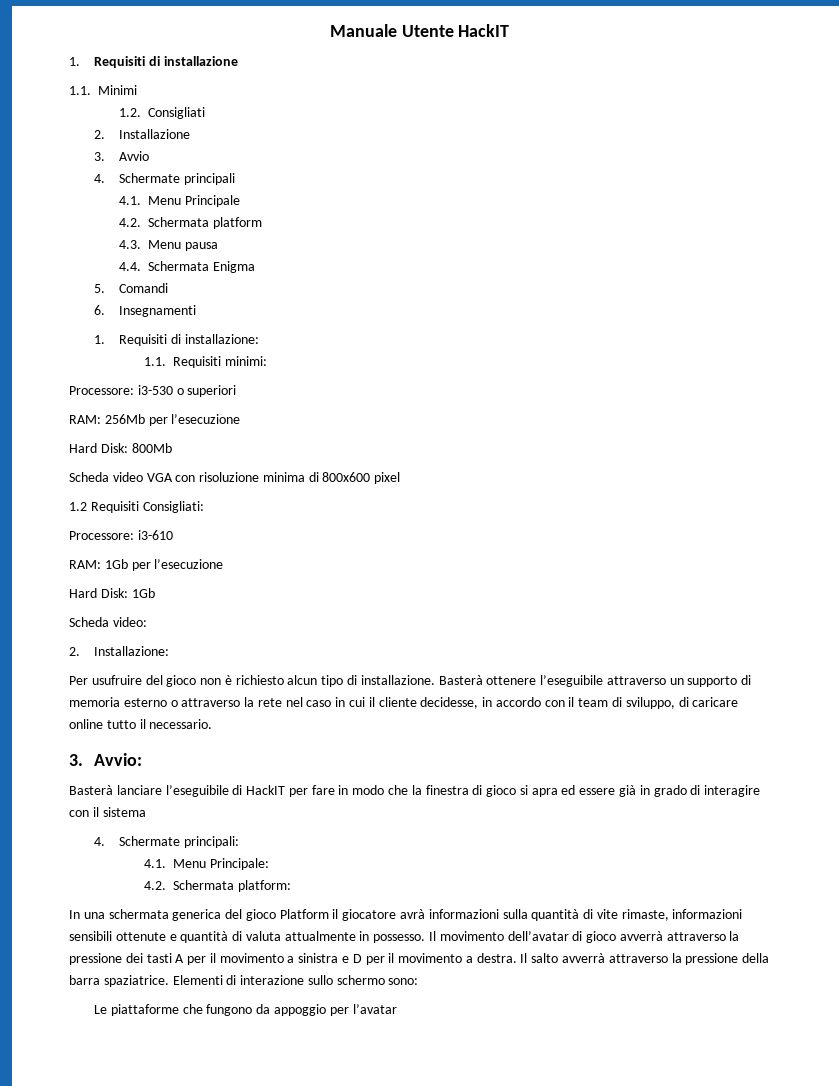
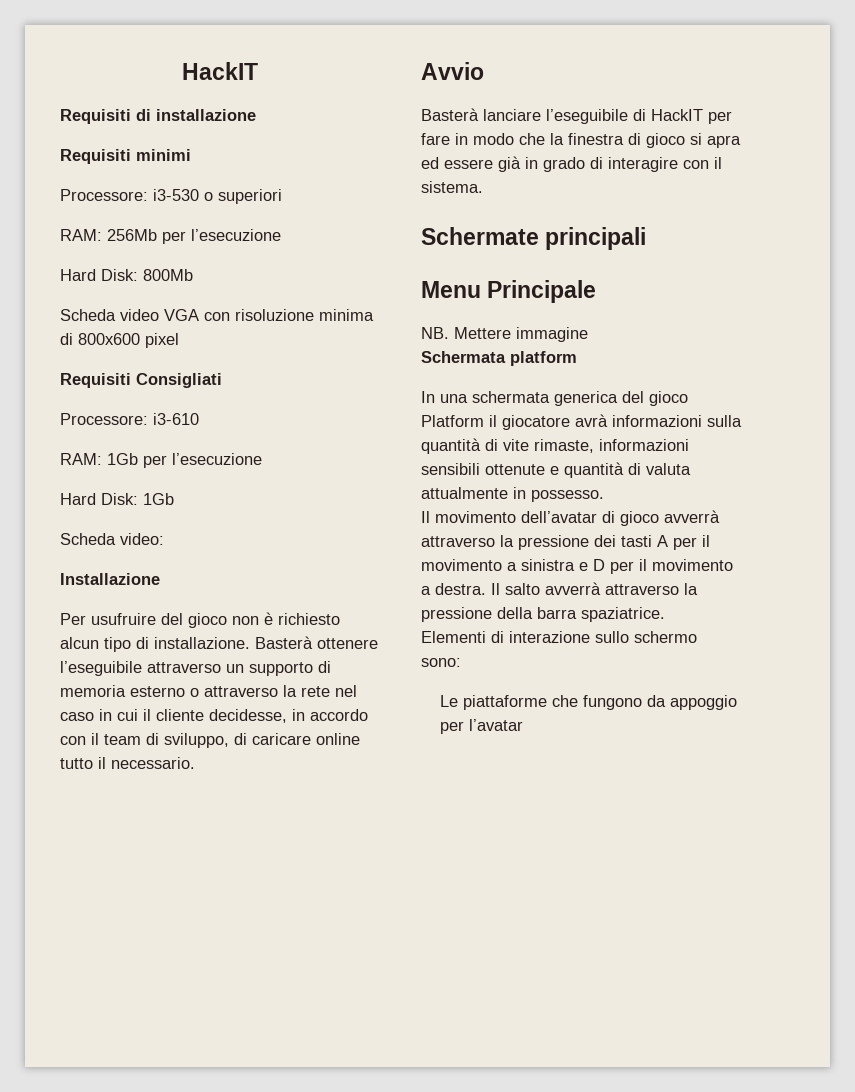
[329,24,454,37] Manuale Utente -> (182, 71) none
[69,57,80,66] 1. -> (258, 71) none
[69,85,137,95] [119,107,206,119] [94,129,191,139] [94,151,150,161] [94,173,236,185] [119,195,241,207] [119,217,263,229] [119,240,219,251] [119,261,256,273] [94,283,169,293] [94,305,197,317] [94,334,259,346] [144,356,268,368] 1.1. Minimi // 1.2. Consigliati // 2. Installazione // 3. Avvio // 4. Schermate principali // 4.1. Menu Principale // 4.2. Schermata platform // 4.3. Menu pausa // 4.4. Schermata Enigma // 5. Comandi // 6. Insegnamenti // 1. Requisiti di installazione: // 1.1. Requisiti minimi: -> [60,149,191,164] Requisiti minimi
[69,501,204,513] 1.2 Requisiti Consigliati: -> [60,373,222,388] Requisiti Consigliati
[69,646,170,656] 2. Installazione: -> [60,573,160,585] Installazione
[69,753,143,766] 3. Avvio: -> [421,62,484,80] Avvio
[102,807,146,817] [94,836,240,848] [144,858,270,870] [144,880,292,892] sistema // 4. Schermate principali: // 4.1. Menu Principale: // 4.2. Schermata platform: -> [421,181,483,193] [421,227,647,250] [421,280,597,303] [421,327,588,342] [421,351,577,366] sistema. // Schermate principali // Menu Principale // NB. Mettere immagine // Schermata platform
(426, 938) none -> (604, 496) //
(169, 981) none -> (665, 614) //

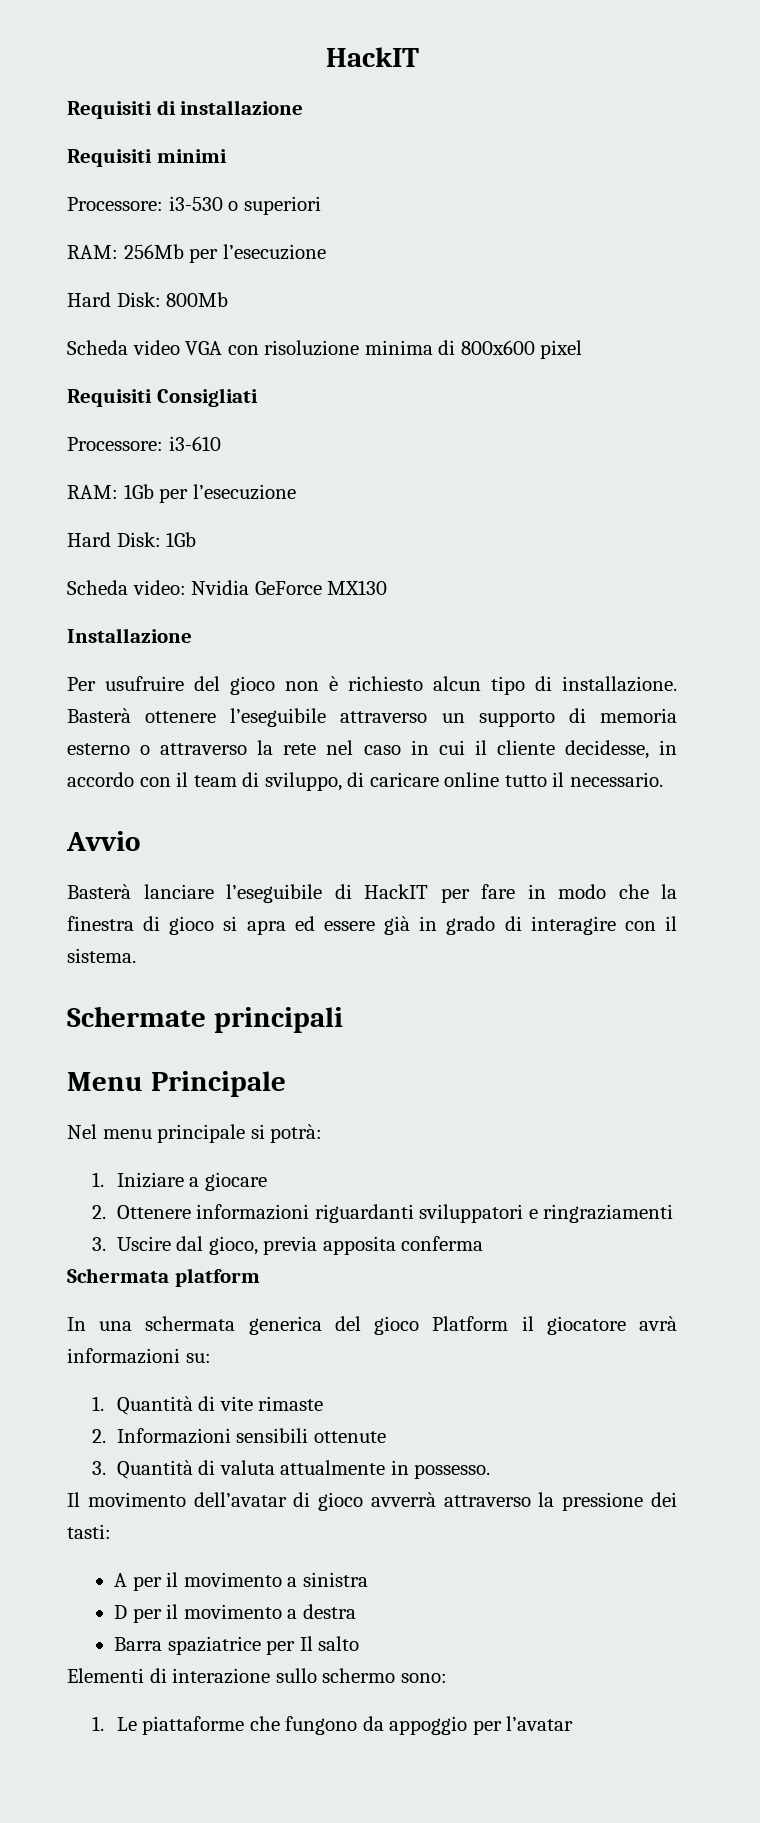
(164, 539) none -> [191,580,388,595] Nvidia GeForce MX130
[421,327,588,342] NB. Mettere immagine -> [67,1124,323,1143] [91,1172,267,1191] [91,1204,674,1223] [91,1236,484,1255] Nel menu principale si potrà: // 1. Iniziare a giocare // 2. Ottenere informazioni riguardanti sviluppatori e ringraziamenti // 3. Uscire dal gioco, previa apposita conferma
[707,415,742,427] [421,438,689,454] sulla quantità di vite rimaste, informazioni -> [185,1353,211,1363] [91,1396,324,1415] [91,1428,231,1444] su: // 1. Quantità di vite rimaste // 2. Informazioni
[550,462,624,478] e quantità -> [91,1460,193,1479] // 3. Quantità
[621,535,652,547] tasti -> [67,1524,111,1539] tasti: //
[579,562,588,571] e -> (368, 1579) //
[435,582,698,595] [421,607,665,622] destra. Il salto avverrà attraverso la pressione della barra spaziatrice. -> [302,1604,356,1619] [114,1636,360,1655] destra // Barra spaziatrice per Il salto
(461, 662) none -> [91,1716,104,1731] 1.

